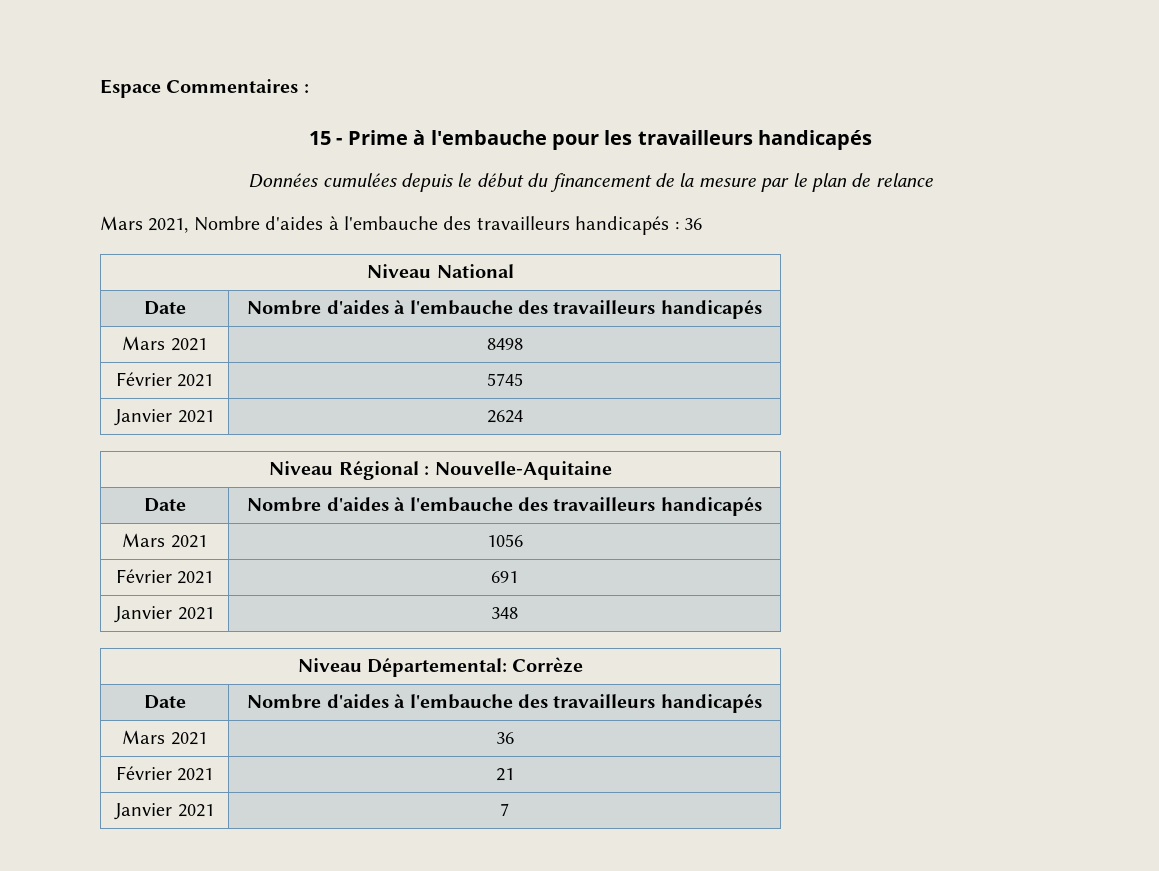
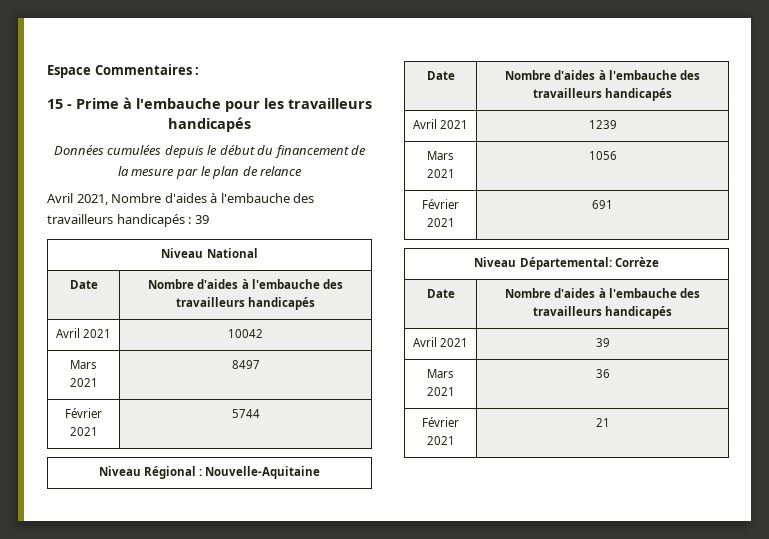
[100,216,143,230] Mars -> [47,193,73,203] Avril
[683,218,702,230] 36 -> [194,215,209,224] 39
[122,336,207,351] [486,338,523,350] [115,372,214,387] [486,373,523,386] [114,409,214,426] [486,410,523,423] // Mars 2021 | 8498 // Février 2021 | 5745 // Janvier 2021 | 2624 -> [55,328,112,338] [228,329,263,338] [70,360,97,369] [69,378,98,387] [231,360,260,369] [65,408,102,418] [69,427,98,436] [231,409,260,418] // Avril 2021 | 10042 // Mars 2021 | 8497 // Février 2021 | 5744
(762, 506) none -> [412,119,469,129] [588,120,617,129] // Avril 2021 | 1239
[114,606,214,623] [491,607,518,619] // Janvier 2021 | 348 -> (613, 204) none
(762, 703) none -> [412,337,469,347] [595,338,610,347] // Avril 2021 | 39
[114,803,214,820] [500,803,509,816] // Janvier 2021 | 7 -> (610, 422) none

